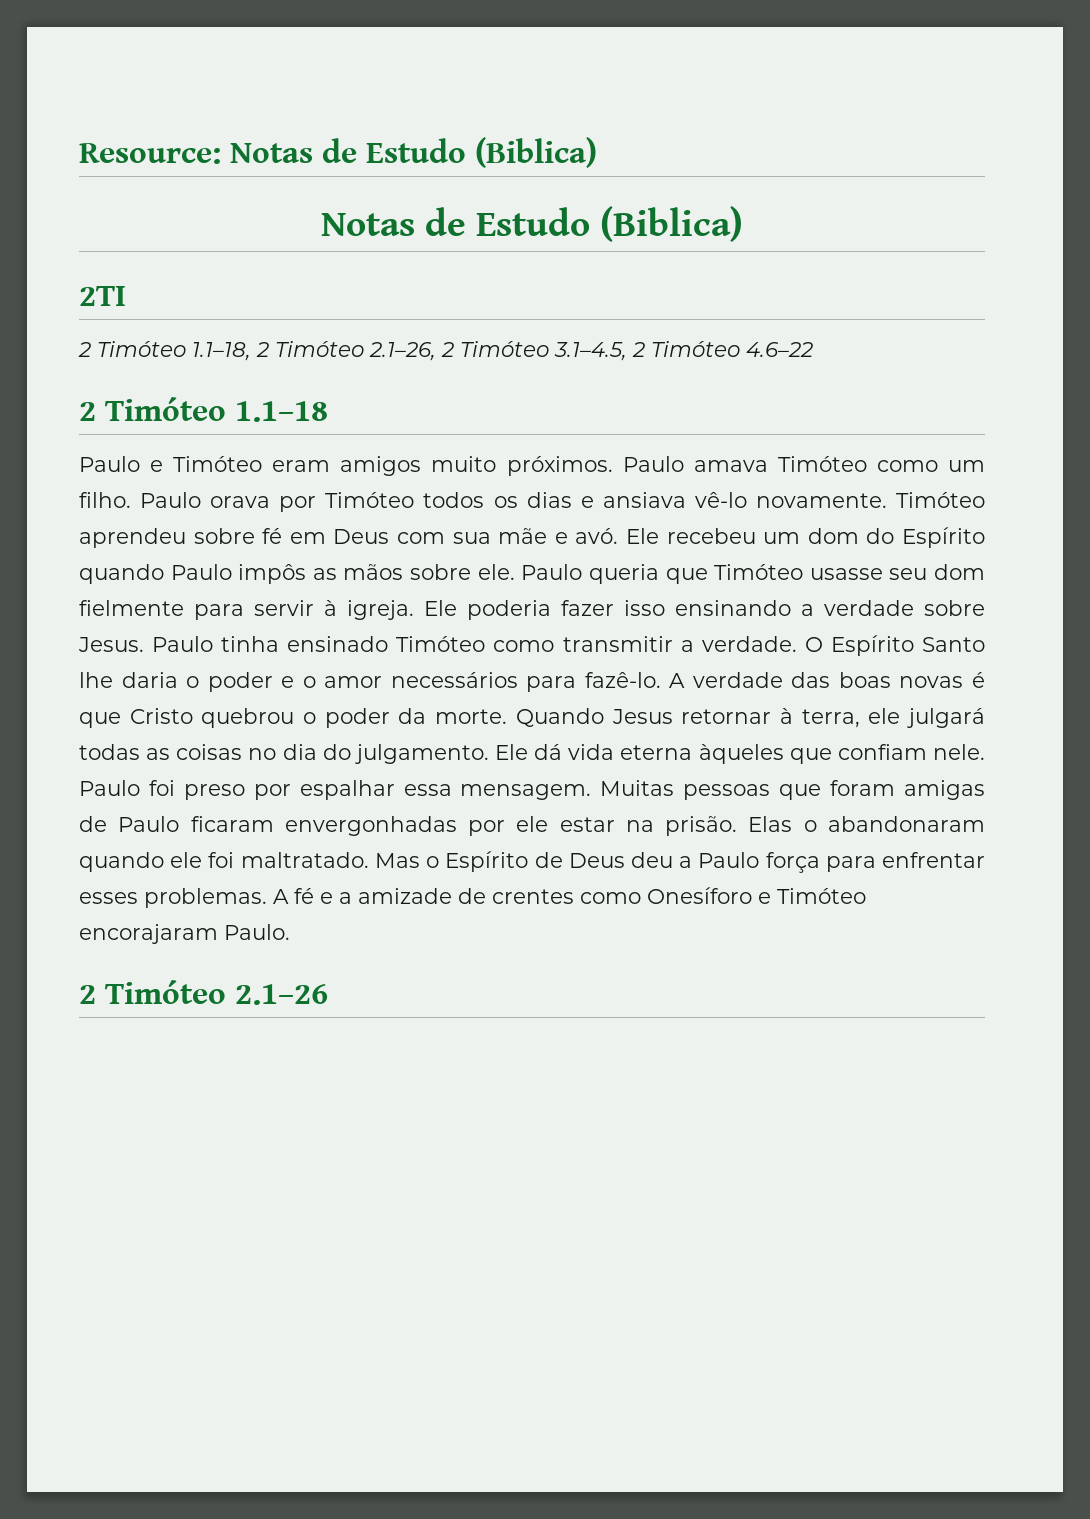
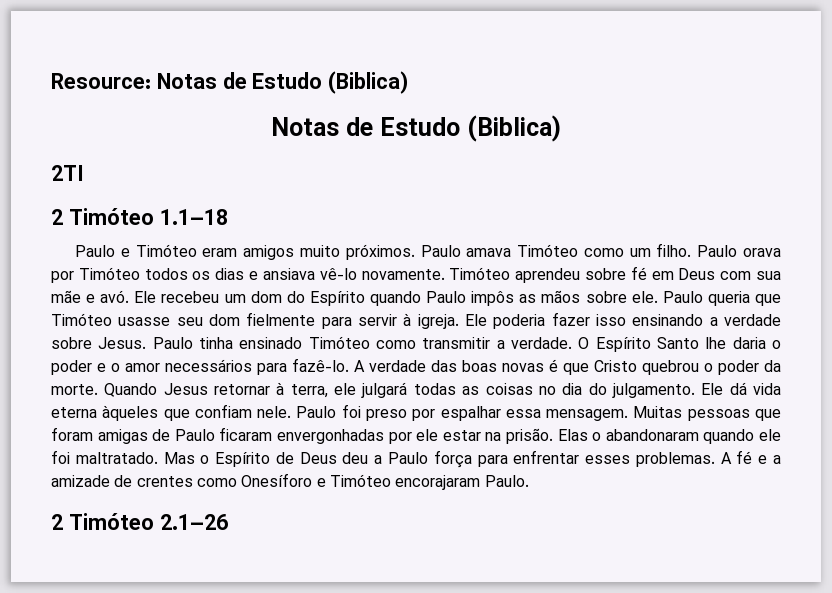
[78,341,813,361] // 2 Timóteo 1.1–18, 2 Timóteo 2.1–26, 2 Timóteo 3.1–4.5, 2 Timóteo 4.6–22 -> (84, 173) none

